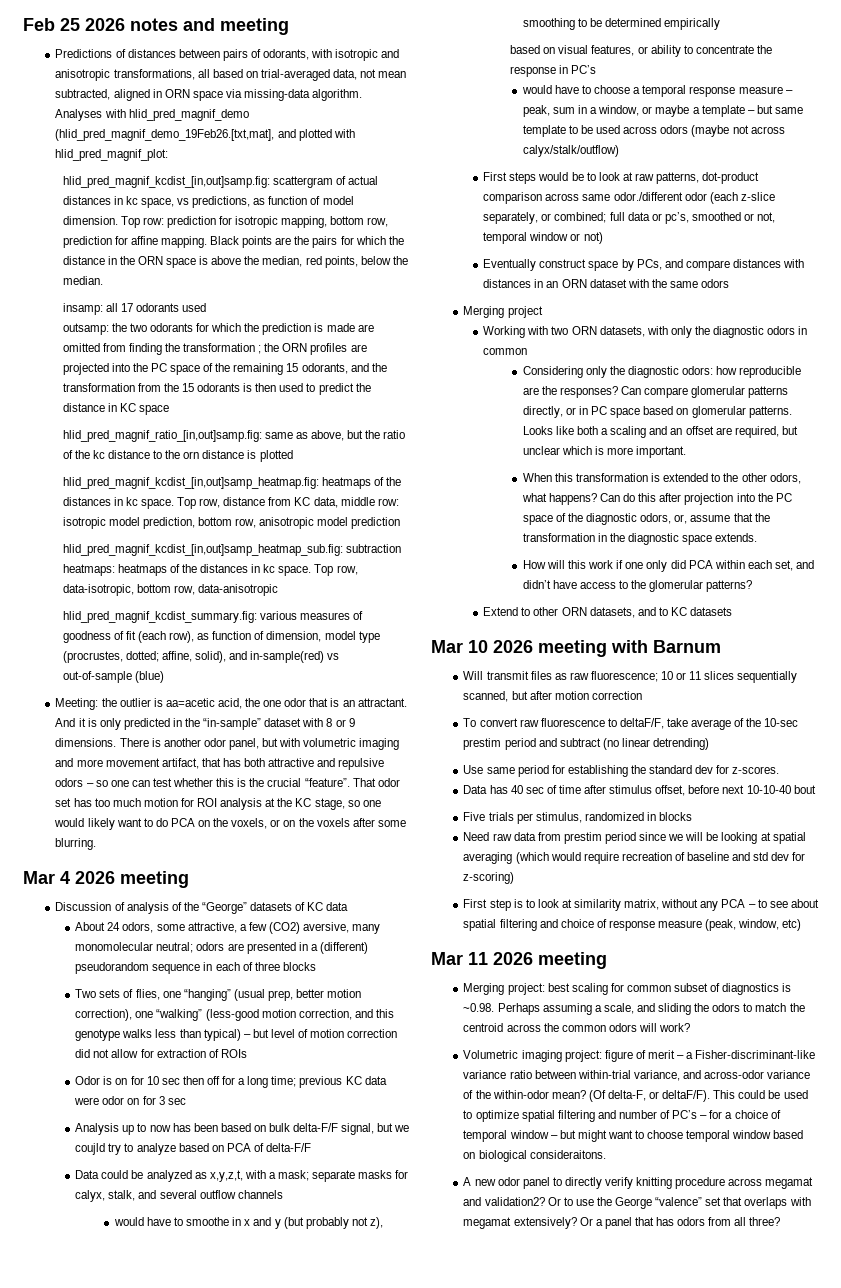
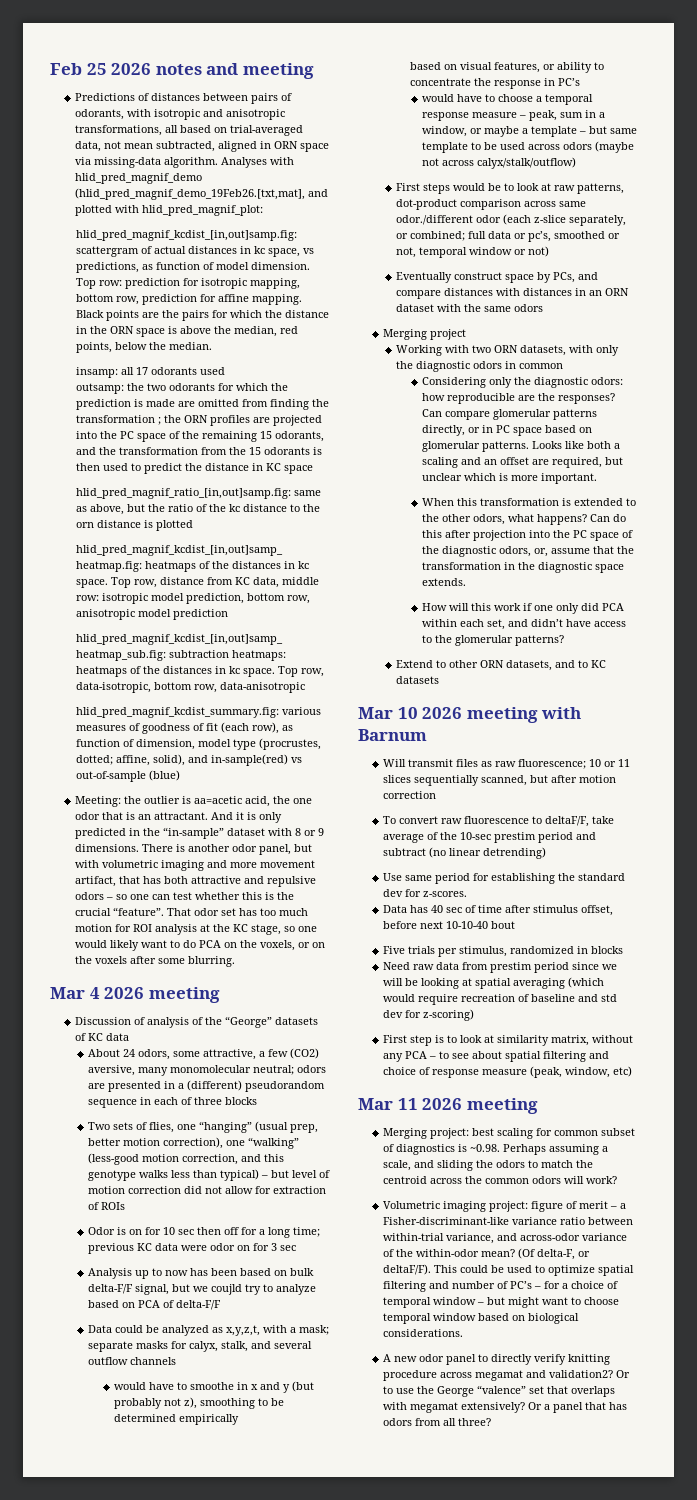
[529,1150,606,1159] consideraitons. -> [383,1329,464,1337] considerations.

